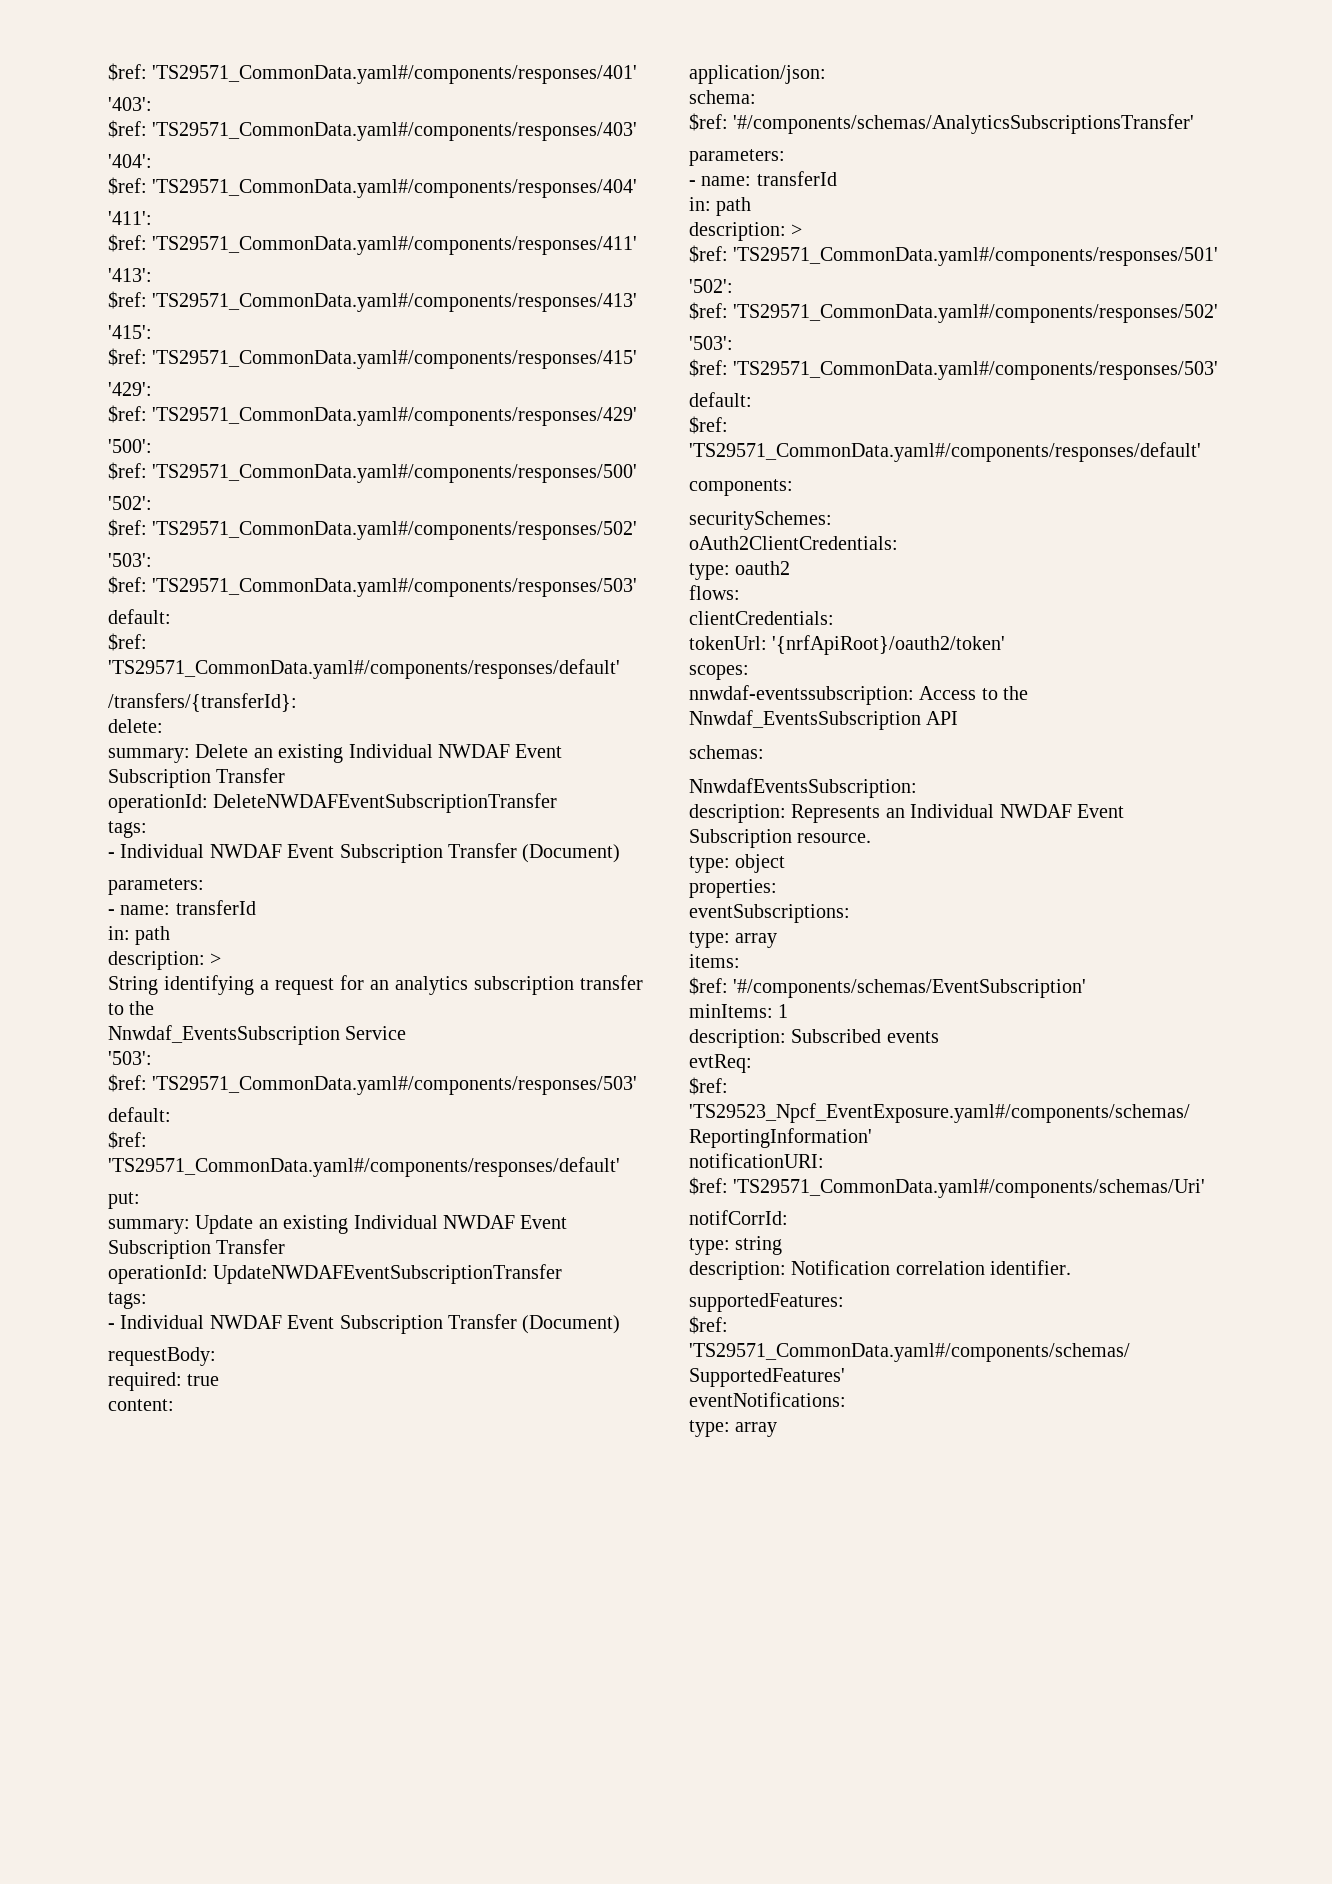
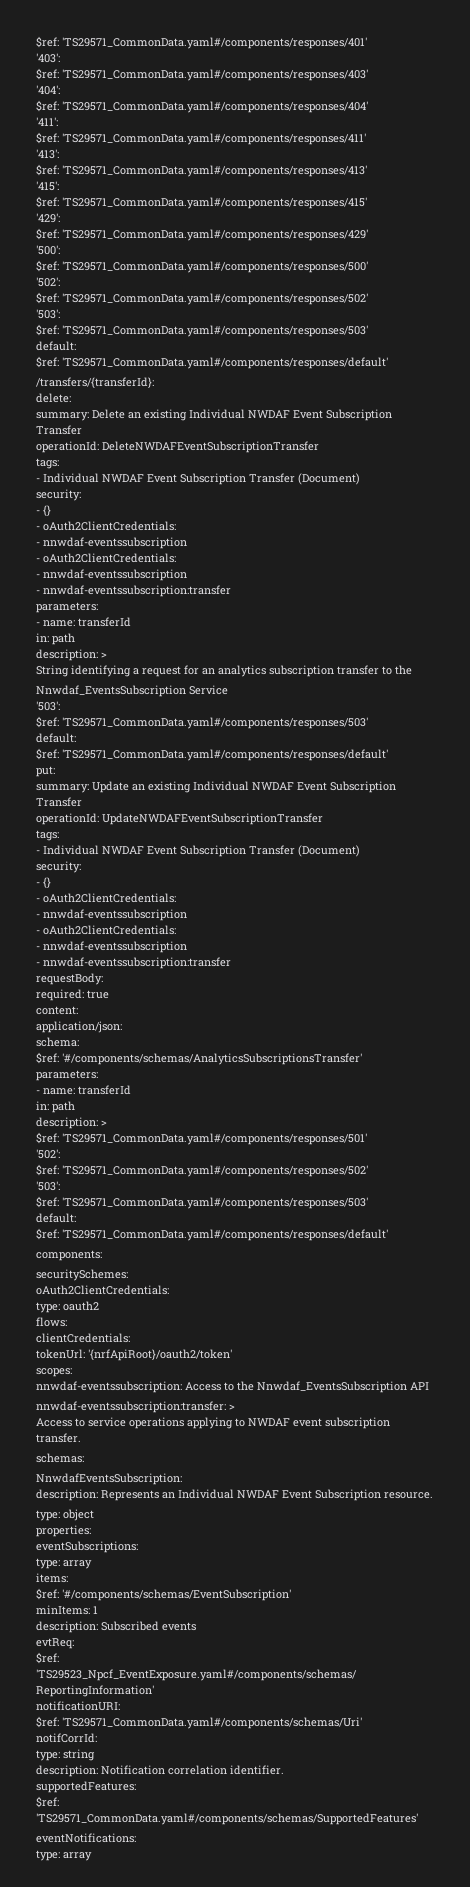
(621, 853) none -> [36,489,81,501] [36,505,51,516] [36,521,176,531] [36,537,187,549] [36,553,176,563] [36,569,187,581] [36,585,231,597] // security: // - {} // - oAuth2ClientCredentials: // - nnwdaf-eventssubscription // - oAuth2ClientCredentials: // - nnwdaf-eventssubscription // - nnwdaf-eventssubscription:transfer
(621, 1324) none -> [36,861,81,873] [36,877,51,888] [36,893,176,903] [36,909,187,921] [36,925,176,935] [36,941,187,953] [36,957,231,969] // security: // - {} // - oAuth2ClientCredentials: // - nnwdaf-eventssubscription // - oAuth2ClientCredentials: // - nnwdaf-eventssubscription // - nnwdaf-eventssubscription:transfer
(959, 718) none -> [36,1401,235,1413] [36,1417,390,1429] [36,1433,81,1443] // nnwdaf-eventssubscription:transfer: > // Access to service operations applying to NWDAF event subscription transfer.

